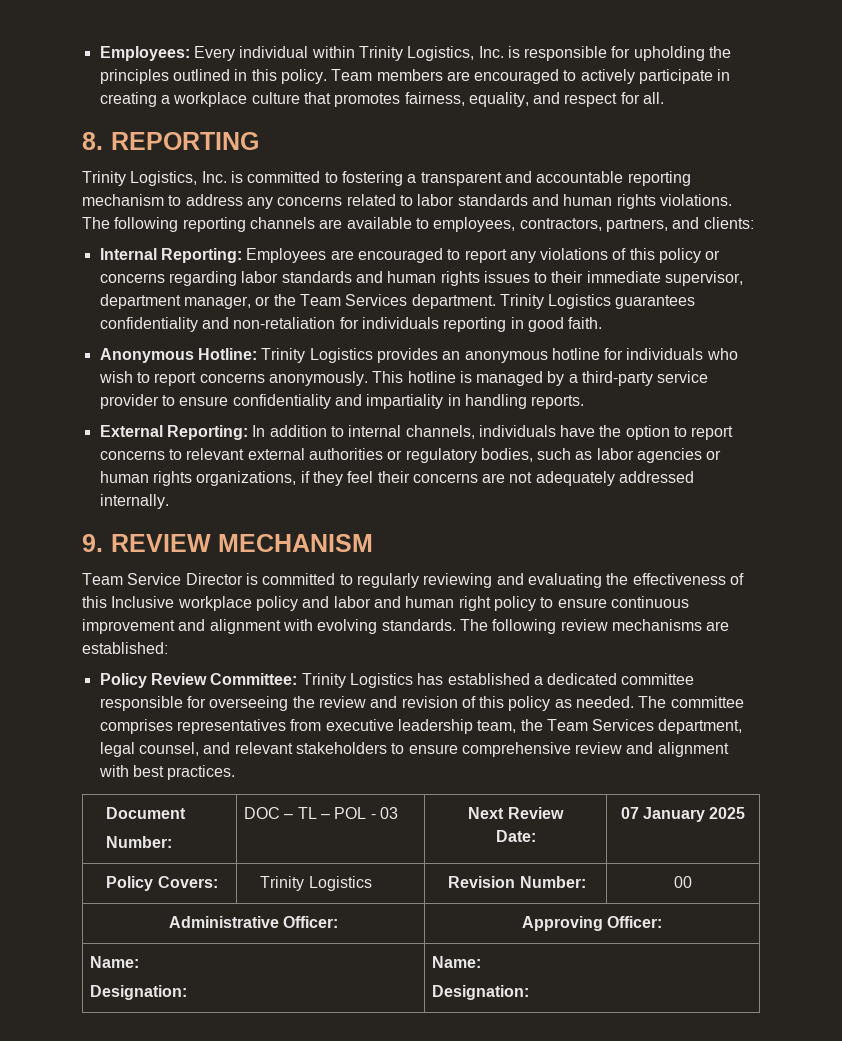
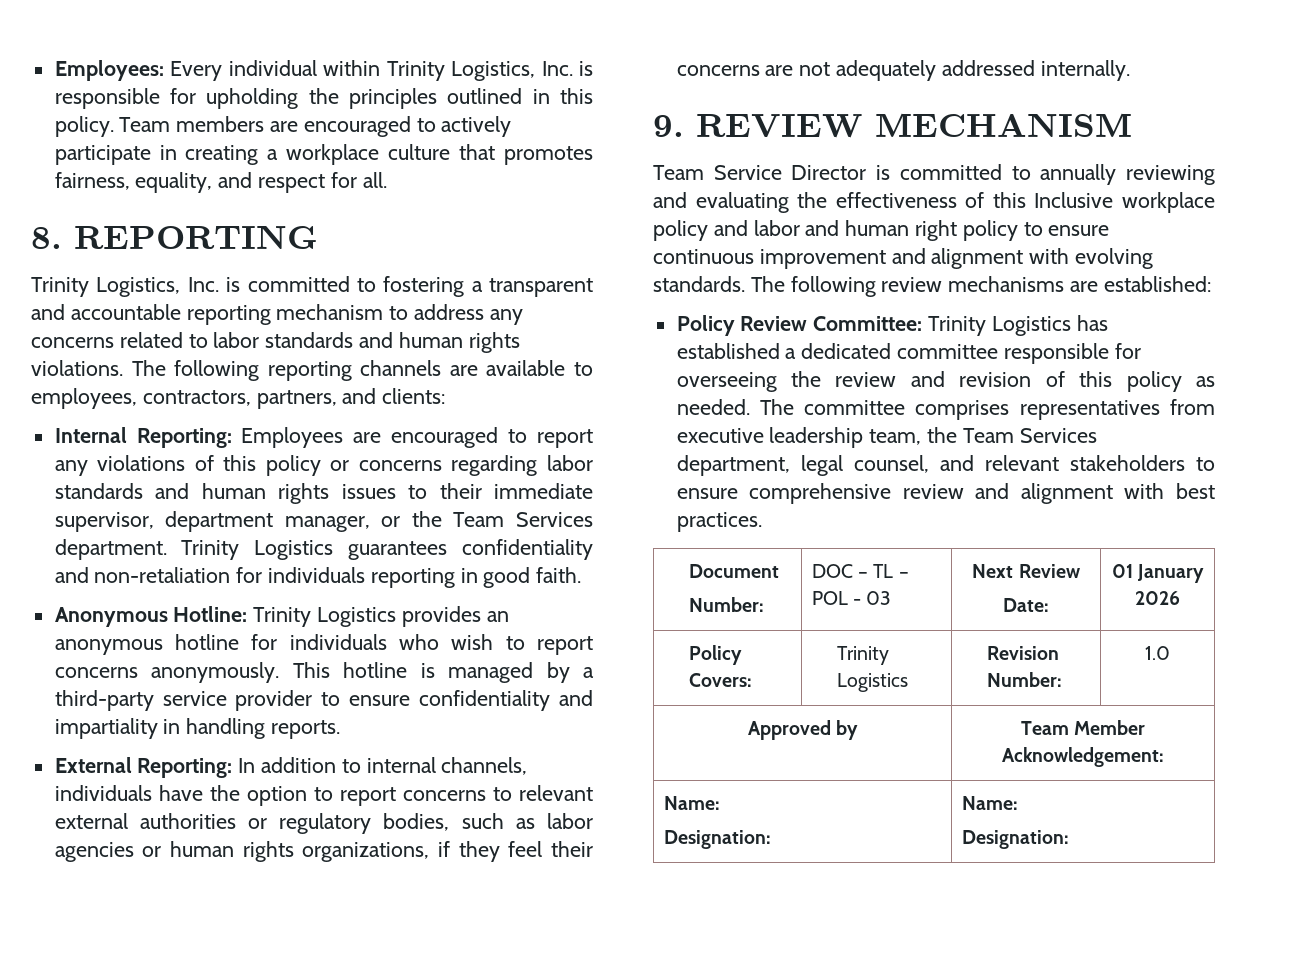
[356,573,419,588] regularly -> [1040,164,1117,185] annually
[620,807,746,822] 07 January 2025 -> [1111,564,1205,583] [1135,591,1180,605] 01 January 2026
[674,876,692,888] [168,916,339,928] [521,916,663,931] 00 // Administrative Officer: | Approving Officer: -> [1145,646,1170,660] [747,720,859,740] [1020,720,1146,735] [1002,747,1164,767] 1.0 // Approved by | Team Member Acknowledgement:

